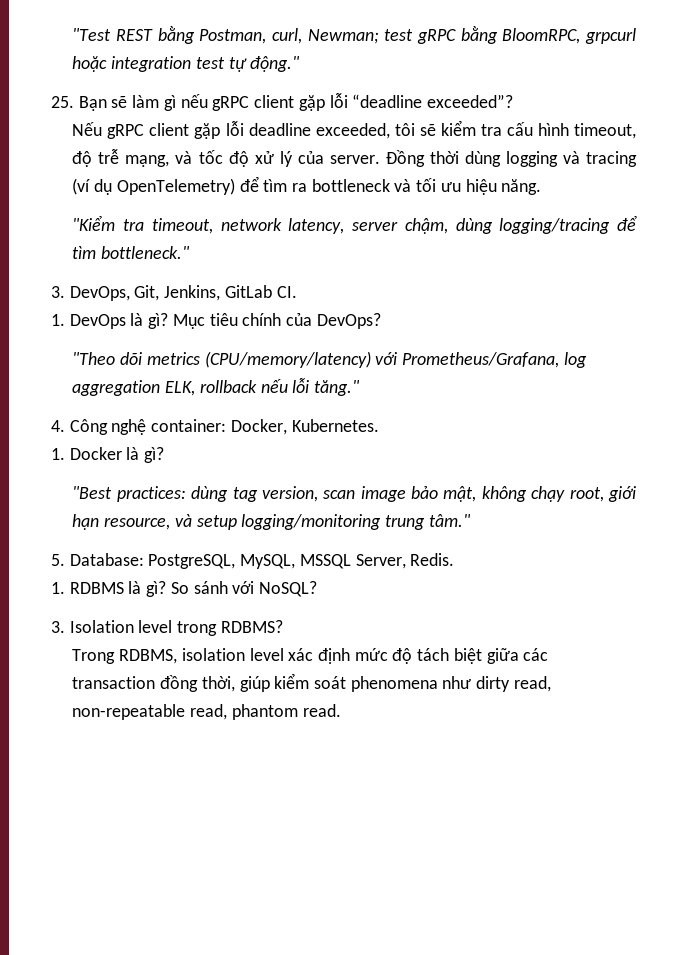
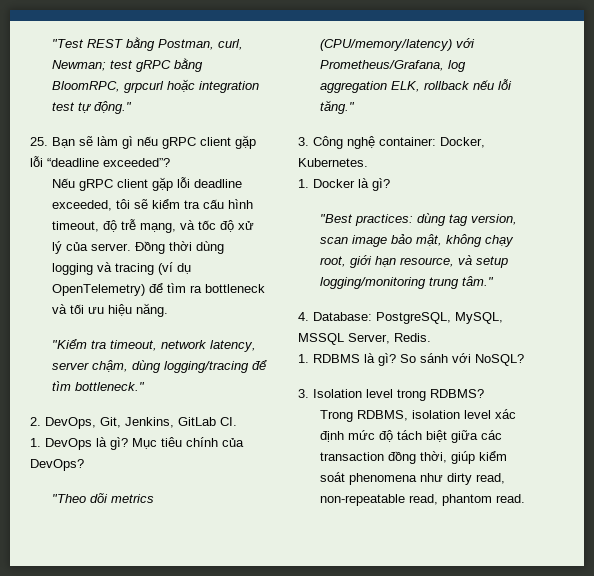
[51,286,65,298] 3. -> [30,417,41,426] 2.
[51,420,65,432] 4. -> [298,137,309,146] 3.
[51,554,65,566] 5. -> [298,312,309,321] 4.

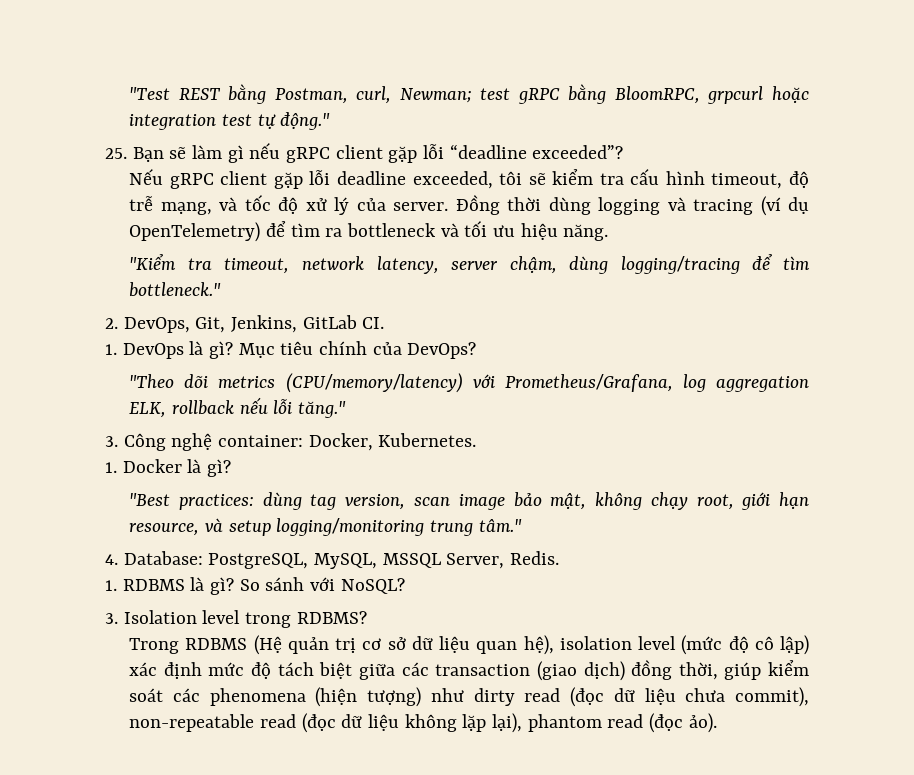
[357,410,492,421] RDBMS, isolation level -> [185,635,810,655] RDBMS (Hệ quản trị cơ sở dữ liệu quan hệ), isolation level (mức độ cô lập)
(385, 456) none -> [536,661,625,681] (giao dịch)
[349,473,506,485] [320,494,526,506] phenomena như dirty read, non-repeatable read, phantom read. -> [172,687,810,707] [129,713,717,733] các phenomena (hiện tượng) như dirty read (đọc dữ liệu chưa commit), non-repeatable read (đọc dữ liệu không lặp lại), phantom read (đọc ảo).

